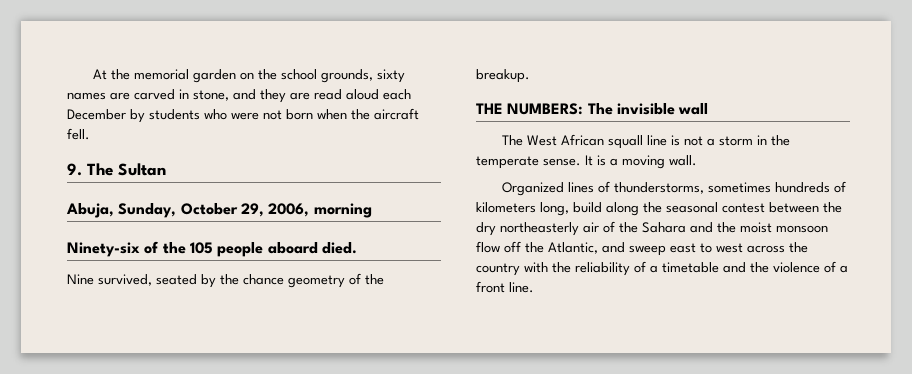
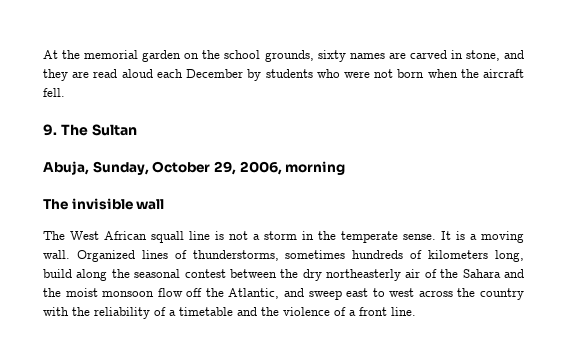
[67,241,357,257] [67,273,384,288] [476,69,530,83] [476,103,584,115] Ninety-six of the 105 people aboard died. // Nine survived, seated by the chance geometry of the breakup. // THE NUMBERS: -> (346, 168) none
(697, 160) // -> (70, 254) none

